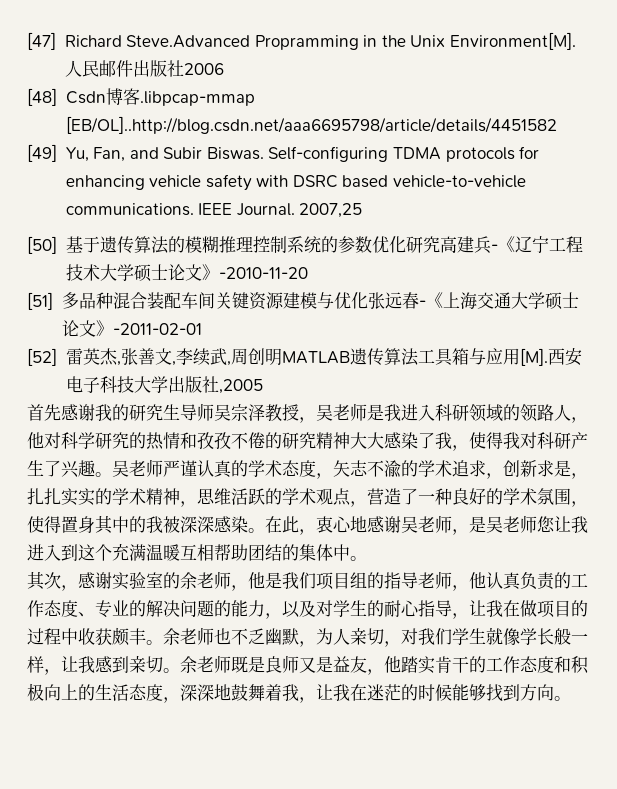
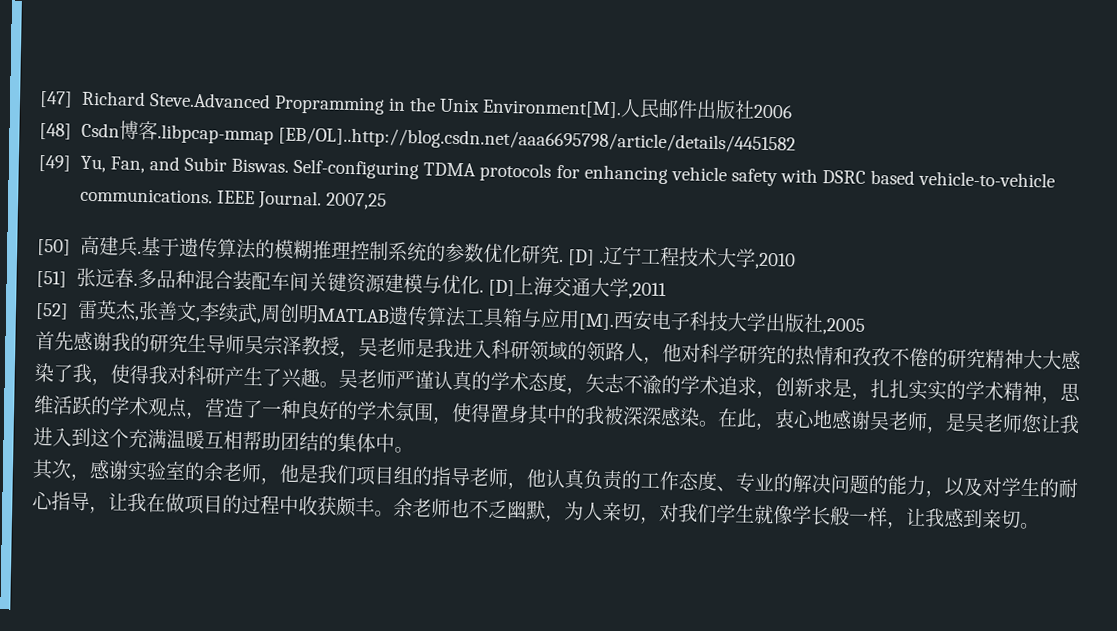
(57, 245) none -> [79,235,142,257] 高建兵.
[439,236,515,254] 高建兵-《 -> [558,249,604,266] . [D] .
[133,264,308,282] 硕士论文》-2010-11-20 -> [753,252,796,270] ,2010
(53, 301) none -> [75,267,138,288] 张远春.
[367,292,579,310] [61,320,202,337] 张远春-《上海交通大学硕士论文》-2011-02-01 -> [478,276,667,300] . [D]上海交通大学,2011
[180,655,589,675] [27,683,571,703] 余老师既是良师又是益友，他踏实肯干的工作态度和积极向上的生活态度，深深地鼓舞着我，让我在迷茫的时候能够找到方向。 -> (1040, 526) none

